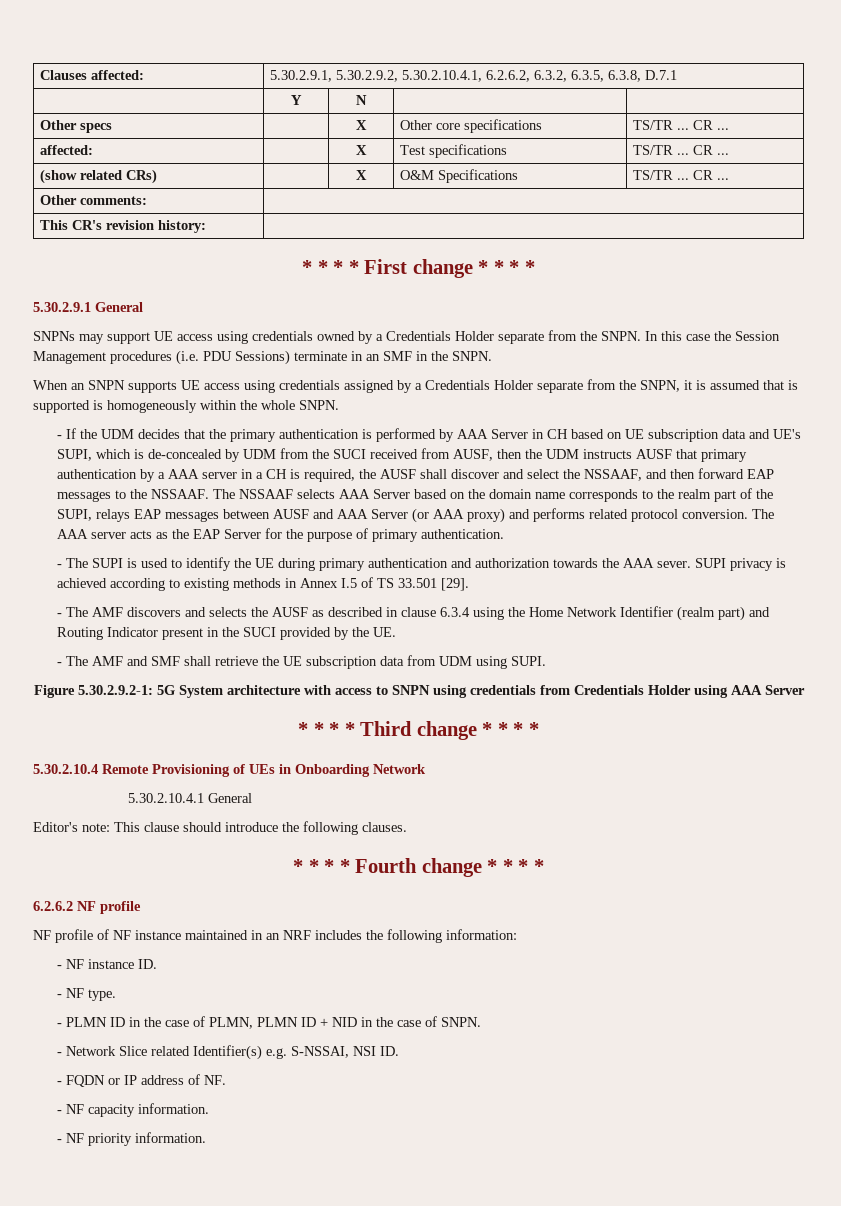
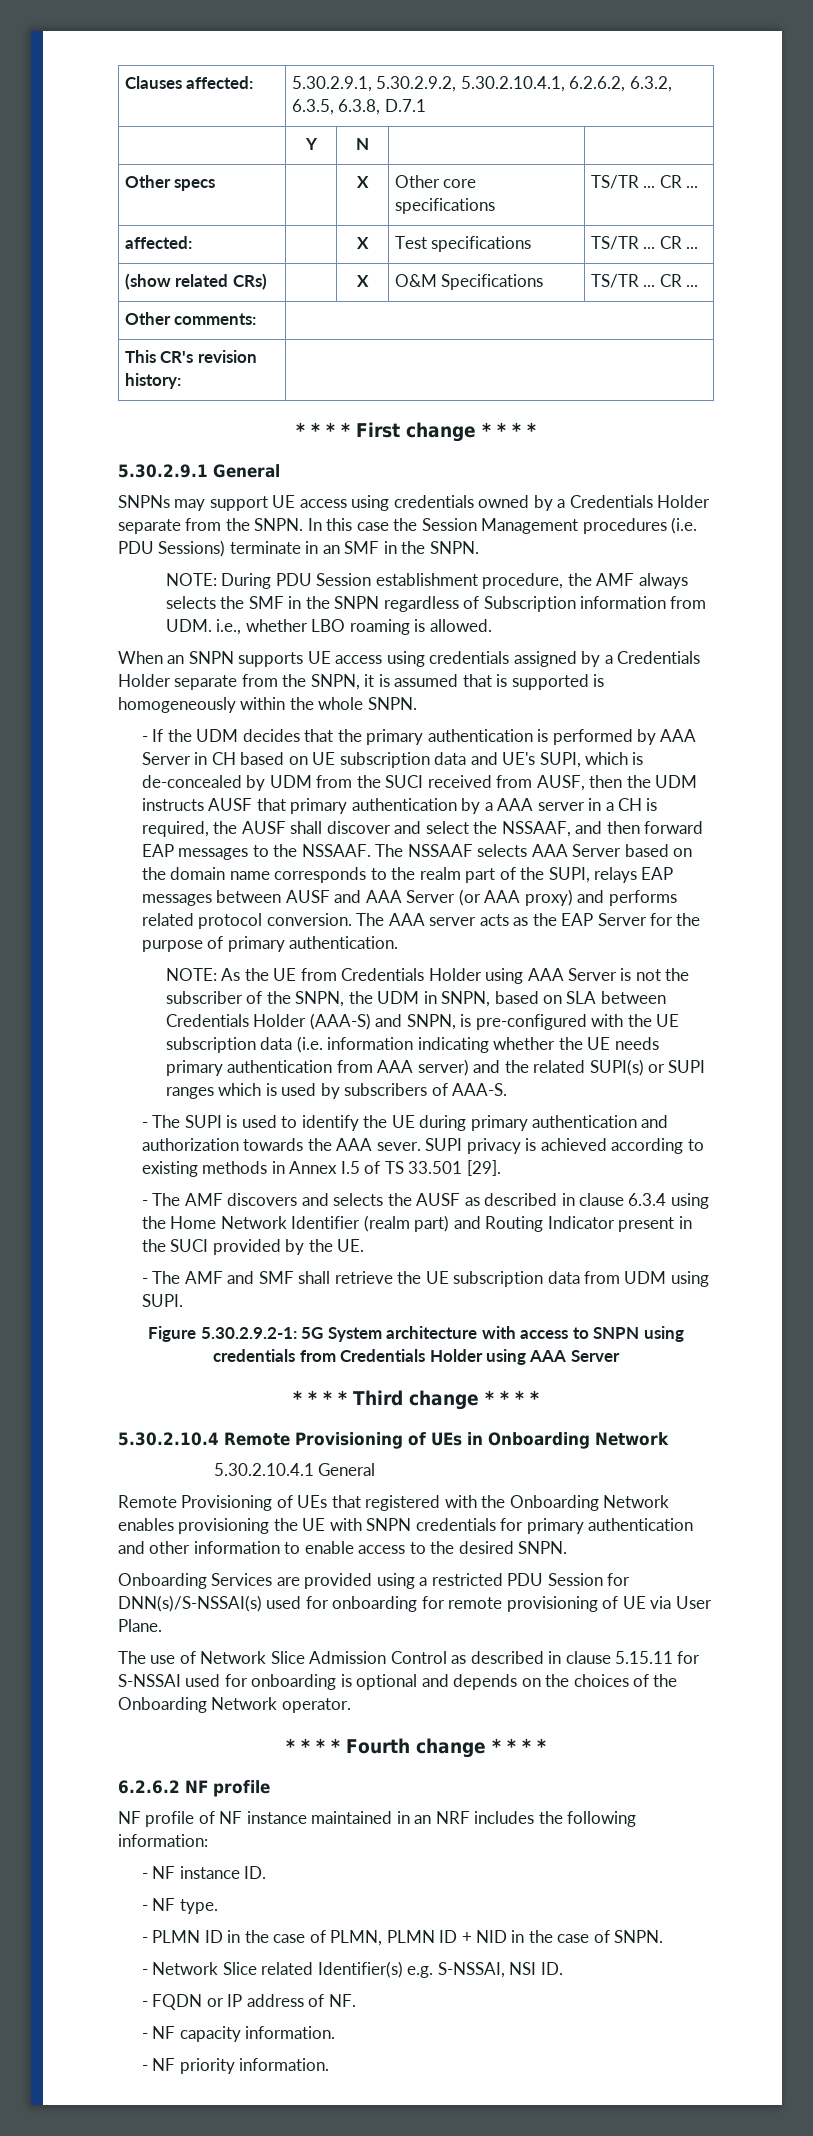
(492, 356) none -> [165,573,688,589] [165,596,707,612] [165,619,492,635] // NOTE: During PDU Session establishment procedure, the AMF always selects the SMF in the SNPN regardless of Subscription information from UDM. i.e., whether LBO roaming is allowed.
(504, 534) none -> [165,968,690,984] [165,991,666,1007] [165,1013,680,1030] [165,1036,659,1053] [165,1059,706,1076] [165,1083,508,1099] // NOTE: As the UE from Credentials Holder using AAA Server is not the subscriber of the SNPN, the UDM in SNPN, based on SLA between Credentials Holder (AAA-S) and SNPN, is pre-configured with the UE subscription data (i.e. information indicating whether the UE needs primary authentication from AAA server) and the related SUPI(s) or SUPI ranges which is used by subscribers of AAA-S.
[33,821,407,835] Editor's note: This clause should introduce the following clauses. -> [118,1495,670,1511] [118,1518,694,1534] [118,1541,568,1554] [118,1573,631,1589] [118,1595,712,1612] [118,1619,162,1632] [118,1651,701,1664] [118,1674,678,1690] [118,1697,351,1713] Remote Provisioning of UEs that registered with the Onboarding Network enables provisioning the UE with SNPN credentials for primary authentication and other information to enable access to the desired SNPN. // Onboarding Services are provided using a restricted PDU Session for DNN(s)/S-NSSAI(s) used for onboarding for remote provisioning of UE via User Plane. // The use of Network Slice Admission Control as described in clause 5.15.11 for S-NSSAI used for onboarding is optional and depends on the choices of the Onboarding Network operator.

